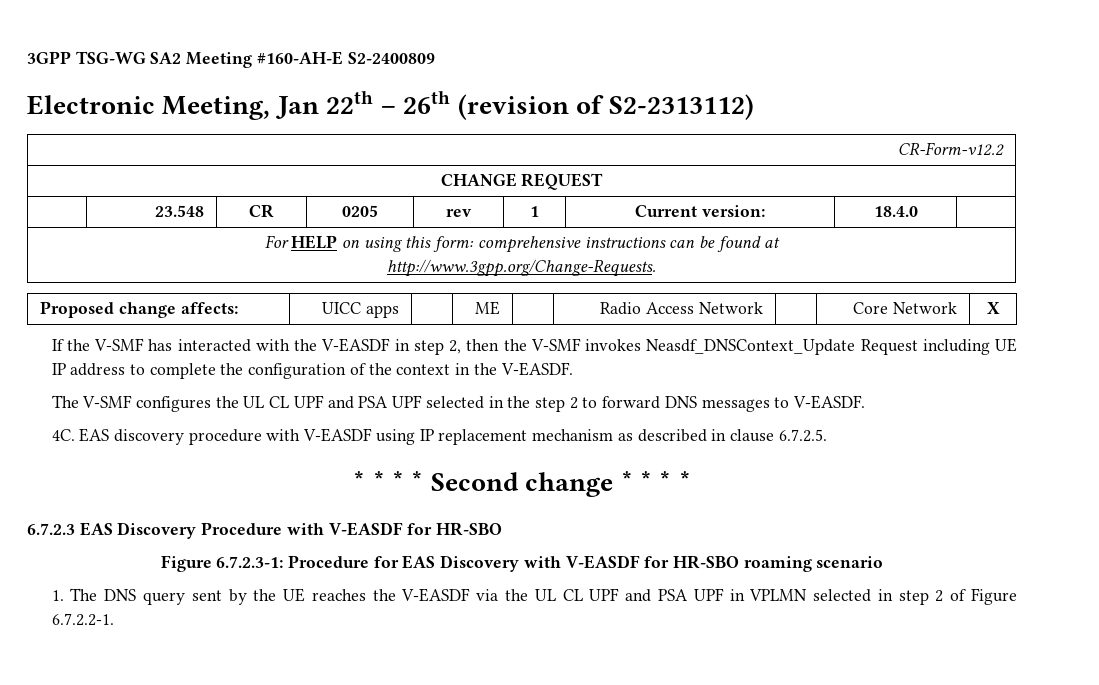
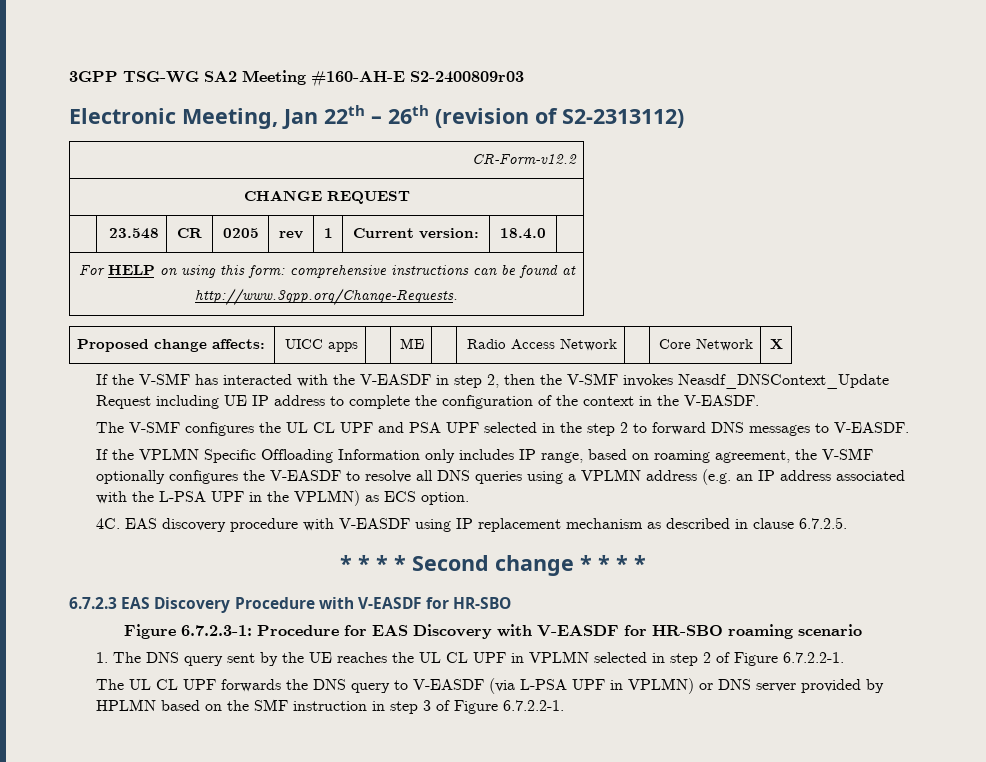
[347,52,435,64] S2-2400809 -> [410,71,524,83] S2-2400809r03
(866, 402) none -> [96,448,874,463] [96,469,906,485] [96,490,470,506] // If the VPLMN Specific Offloading Information only includes IP range, based on roaming agreement, the V-SMF optionally configures the V-EASDF to resolve all DNS queries using a VPLMN address (e.g. an IP address associated with the L-PSA UPF in the VPLMN) as ECS option.
[401,588,688,602] V-EASDF via the UL CL UPF and PSA -> [419,652,469,663] UL CL
(114, 619) none -> [96,678,885,694] [96,699,565,714] // The UL CL UPF forwards the DNS query to V-EASDF (via L-PSA UPF in VPLMN) or DNS server provided by HPLMN based on the SMF instruction in step 3 of Figure 6.7.2.2-1.

